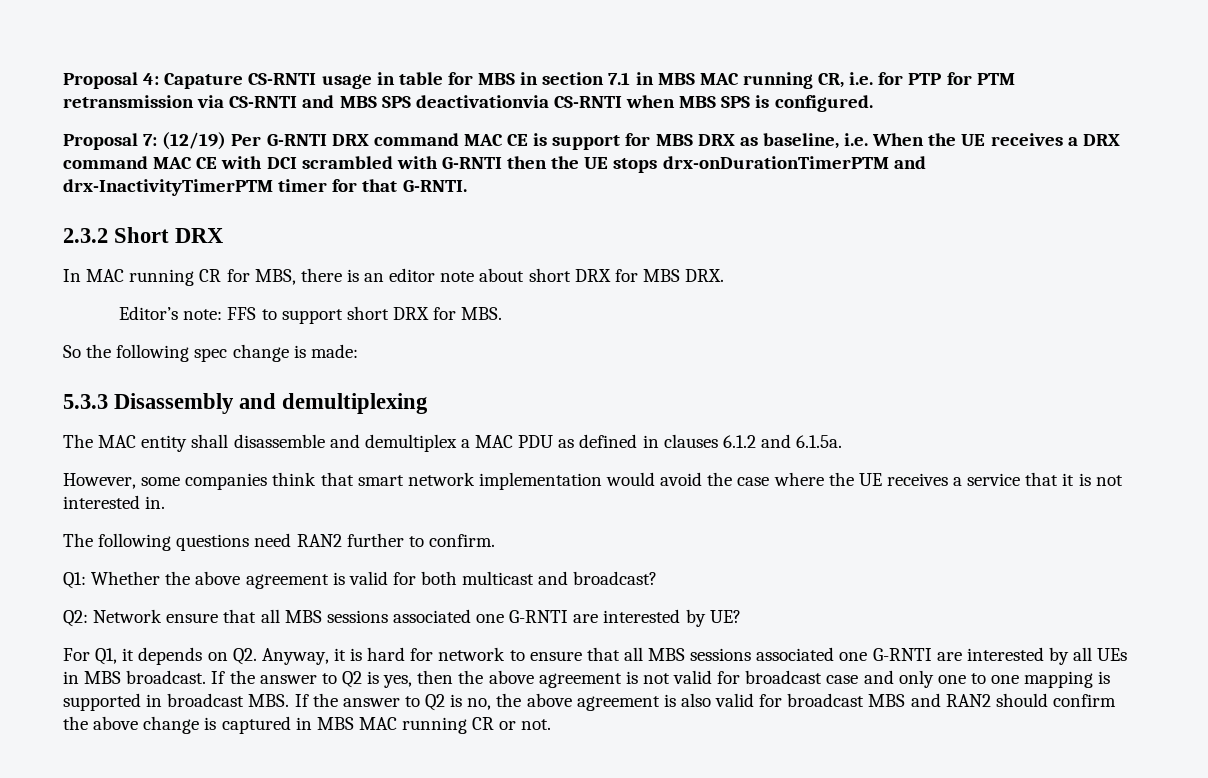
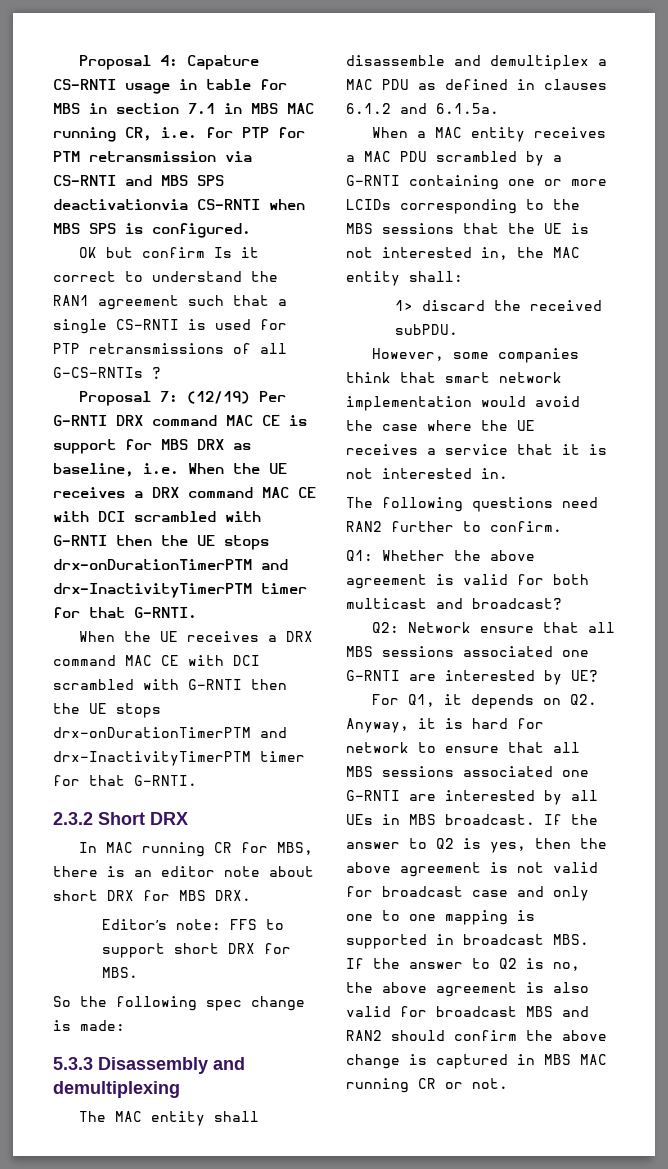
(873, 103) none -> [78,247,259,258] [53,271,278,282] [53,295,287,310] [53,319,287,334] [53,343,287,354] [53,367,161,379] // OK but confirm Is it correct to understand the RAN1 agreement such that a single CS-RNTI is used for PTP retransmissions of all G-CS-RNTIs ?
(467, 186) none -> [78,631,313,642] [53,655,260,666] [53,679,287,690] [53,703,161,718] [53,727,287,738] [53,751,305,766] [53,775,197,786] // When the UE receives a DRX command MAC CE with DCI scrambled with G-RNTI then the UE stops drx-onDurationTimerPTM and drx-InactivityTimerPTM timer for that G-RNTI.
(843, 441) none -> [371,127,606,142] [346,151,562,166] [346,175,607,190] [346,199,580,214] [346,223,589,234] [346,247,580,260] [346,271,463,286] [395,300,603,311] [395,324,459,335] // When a MAC entity receives a MAC PDU scrambled by a G-RNTI containing one or more LCIDs corresponding to the MBS sessions that the UE is not interested in, the MAC entity shall: // 1> discard the received subPDU.

